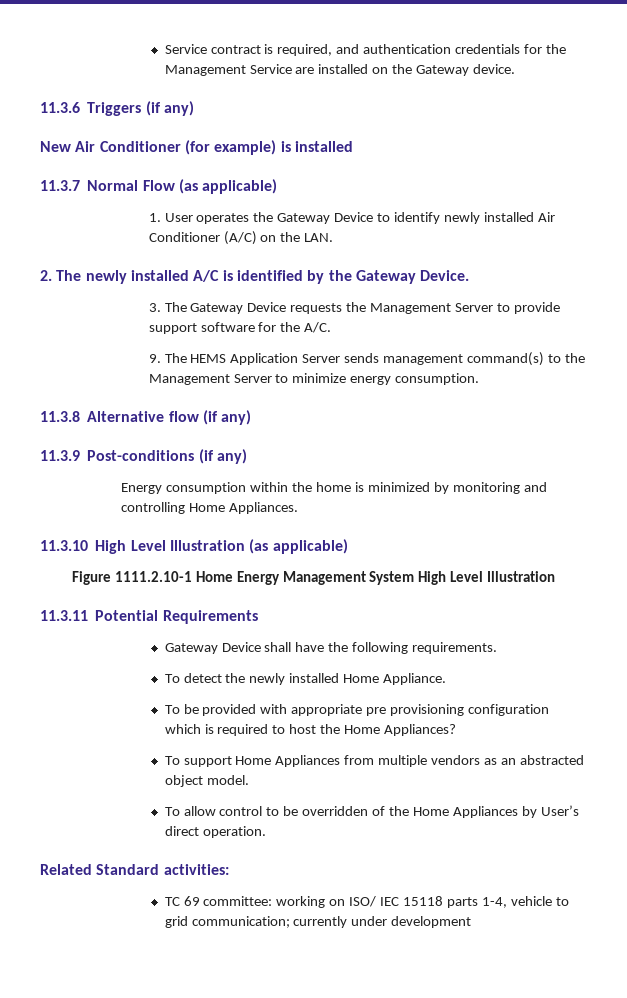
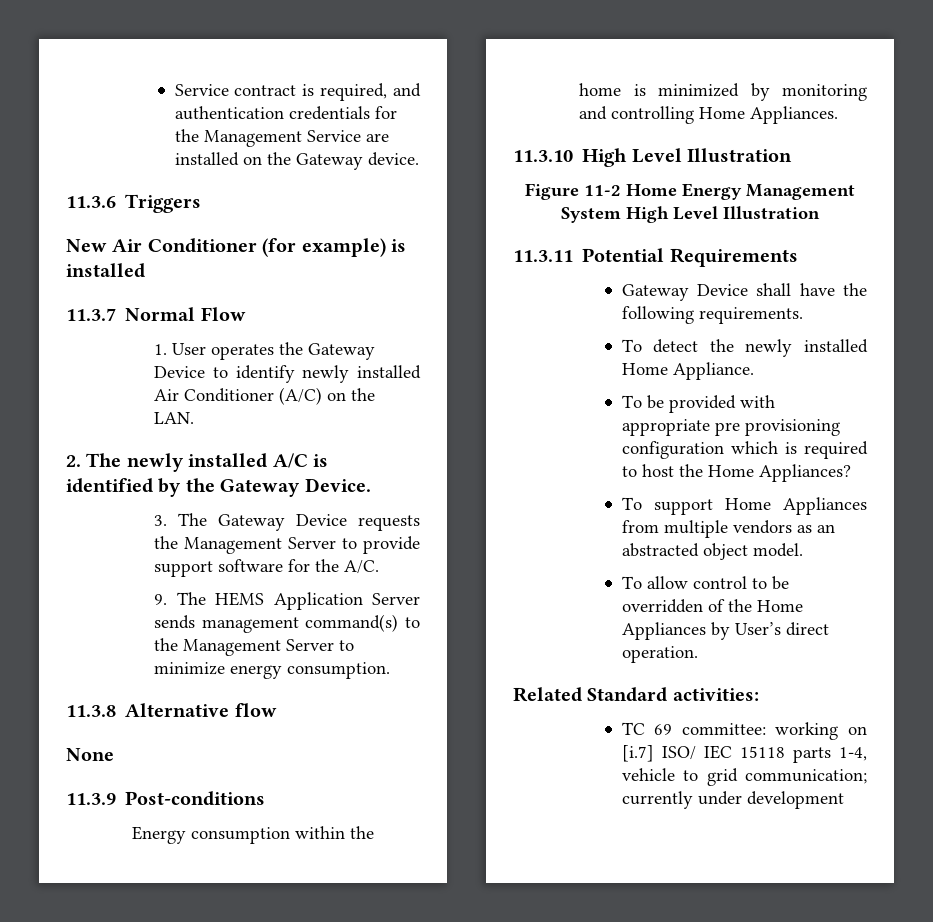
[145,101,194,116] (if any) -> (202, 203) none
[178,179,278,194] (as applicable) -> (246, 314) none
[202,410,252,425] (if any) -> [66,748,114,761] // None
[198,449,247,464] (if any) -> (266, 798) none
[249,539,348,554] (as applicable) -> (793, 155) none
[114,571,192,582] 1111.2.10-1 -> [584,185,621,196] 11-2
(346, 902) none -> [621,745,654,762] [i.7]

